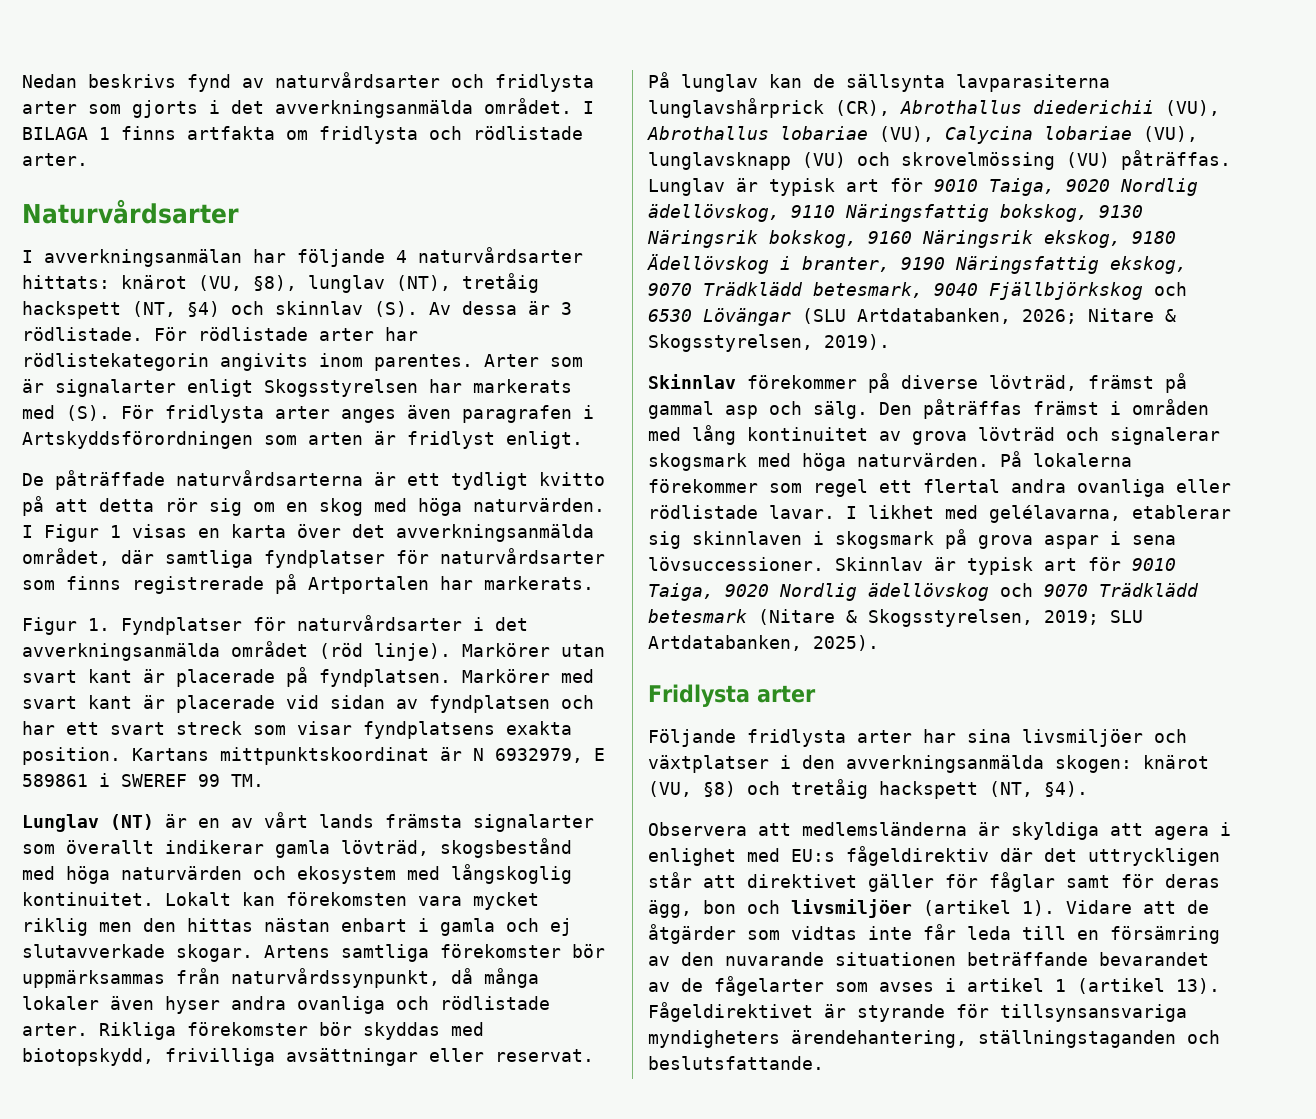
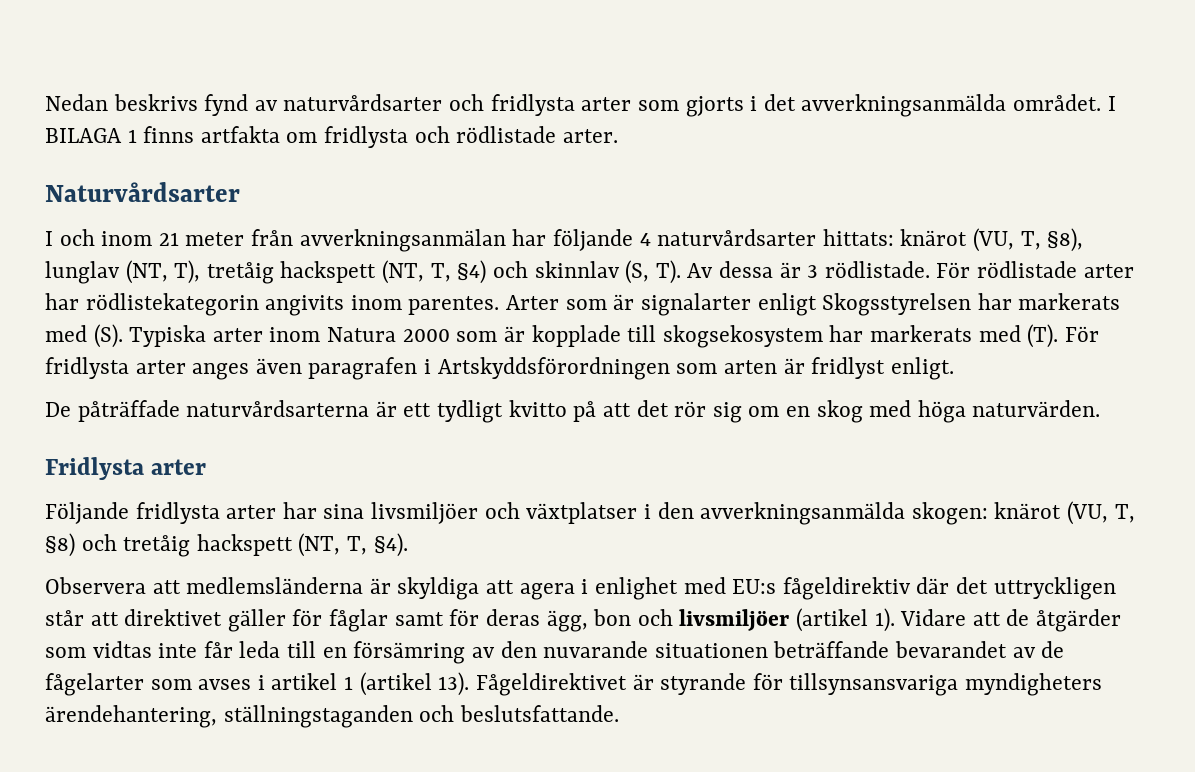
(33, 256) none -> [59,229,294,246] och inom 21 meter från
(242, 283) none -> [1020,231,1041,250] T,
[396,273,539,293] [22,301,176,319] (NT), tretåig hackspett (NT, -> [125,260,451,284] (NT, T), tretåig hackspett (NT, T,
[374,301,418,317] (S). -> [625,260,681,284] (S, T).
(110, 413) none -> [129,324,1059,348] Typiska arter inom Natura 2000 som är kopplade till skogsekosystem har markerats med (T).
[99,498,154,512] detta -> [636,400,669,417] det
[22,524,594,542] [22,548,605,568] [22,574,594,594] [22,615,528,635] [22,641,605,661] [22,667,594,687] [22,695,594,713] [22,721,572,739] [22,747,605,765] [22,773,264,787] [22,812,594,832] [22,838,572,858] [22,864,572,884] [22,892,539,910] [22,918,572,936] [22,944,605,962] [22,968,539,988] [22,996,550,1014] [22,1022,484,1040] [22,1048,594,1066] [648,72,1110,92] [648,98,1220,118] [647,126,1198,144] [648,150,1231,170] [648,178,1198,196] [648,204,1143,222] [647,230,1176,248] [647,254,1187,274] [648,282,1187,300] [648,308,1176,326] [648,334,890,352] [648,373,1187,393] [648,399,1209,419] [648,425,1220,445] [648,451,1132,471] [648,479,1231,497] [648,505,1231,523] [648,529,1176,549] [648,557,1176,575] [648,583,1199,601] [648,609,1143,627] [648,635,879,651] I Figur 1 visas en karta över det avverkningsanmälda området, där samtliga fyndplatser för naturvårdsarter som finns registrerade på Artportalen har markerats. // Figur 1. Fyndplatser för naturvårdsarter i det avverkningsanmälda området (röd linje). Markörer utan svart kant är placerade på fyndplatsen. Markörer med svart kant är placerade vid sidan av fyndplatsen och har ett svart streck som visar fyndplatsens exakta position. Kartans mittpunktskoordinat är N 6932979, E 589861 i SWEREF 99 TM. // Lunglav (NT) är en av vårt lands främsta signalarter som överallt indikerar gamla lövträd, skogsbestånd med höga naturvärden och ekosystem med långskoglig kontinuitet. Lokalt kan förekomsten vara mycket riklig men den hittas nästan enbart i gamla och ej slutavverkade skogar. Artens samtliga förekomster bör uppmärksammas från naturvårdssynpunkt, då många lokaler även hyser andra ovanliga och rödlistade arter. Rikliga förekomster bör skyddas med biotopskydd, frivilliga avsättningar eller reservat. På lunglav kan de sällsynta lavparasiterna lunglavshårprick (CR), Abrothallus diederichii (VU), Abrothallus lobariae (VU), Calycina lobariae (VU), lunglavsknapp (VU) och skrovelmössing (VU) påträffas. Lunglav är typisk art för 9010 Taiga, 9020 Nordlig ädellövskog, 9110 Näringsfattig bokskog, 9130 Näringsrik bokskog, 9160 Näringsrik ekskog, 9180 Ädellövskog i branter, 9190 Näringsfattig ekskog, 9070 Trädklädd betesmark, 9040 Fjällbjörkskog och 6530 Lövängar (SLU Artdatabanken, 2026; Nitare & Skogsstyrelsen, 2019). // Skinnlav förekommer på diverse lövträd, främst på gammal asp och sälg. Den påträffas främst i områden med lång kontinuitet av grova lövträd och signalerar skogsmark med höga naturvärden. På lokalerna förekommer som regel ett flertal andra ovanliga eller rödlistade lavar. I likhet med gelélavarna, etablerar sig skinnlaven i skogsmark på grova aspar i sena lövsuccessioner. Skinnlav är typisk art för 9010 Taiga, 9020 Nordlig ädellövskog och 9070 Trädklädd betesmark (Nitare & Skogsstyrelsen, 2019; SLU Artdatabanken, 2025). -> (1101, 408) none
(692, 789) none -> [1114,504,1135,523] T,
(1033, 789) none -> [347,536,368,555] T,

